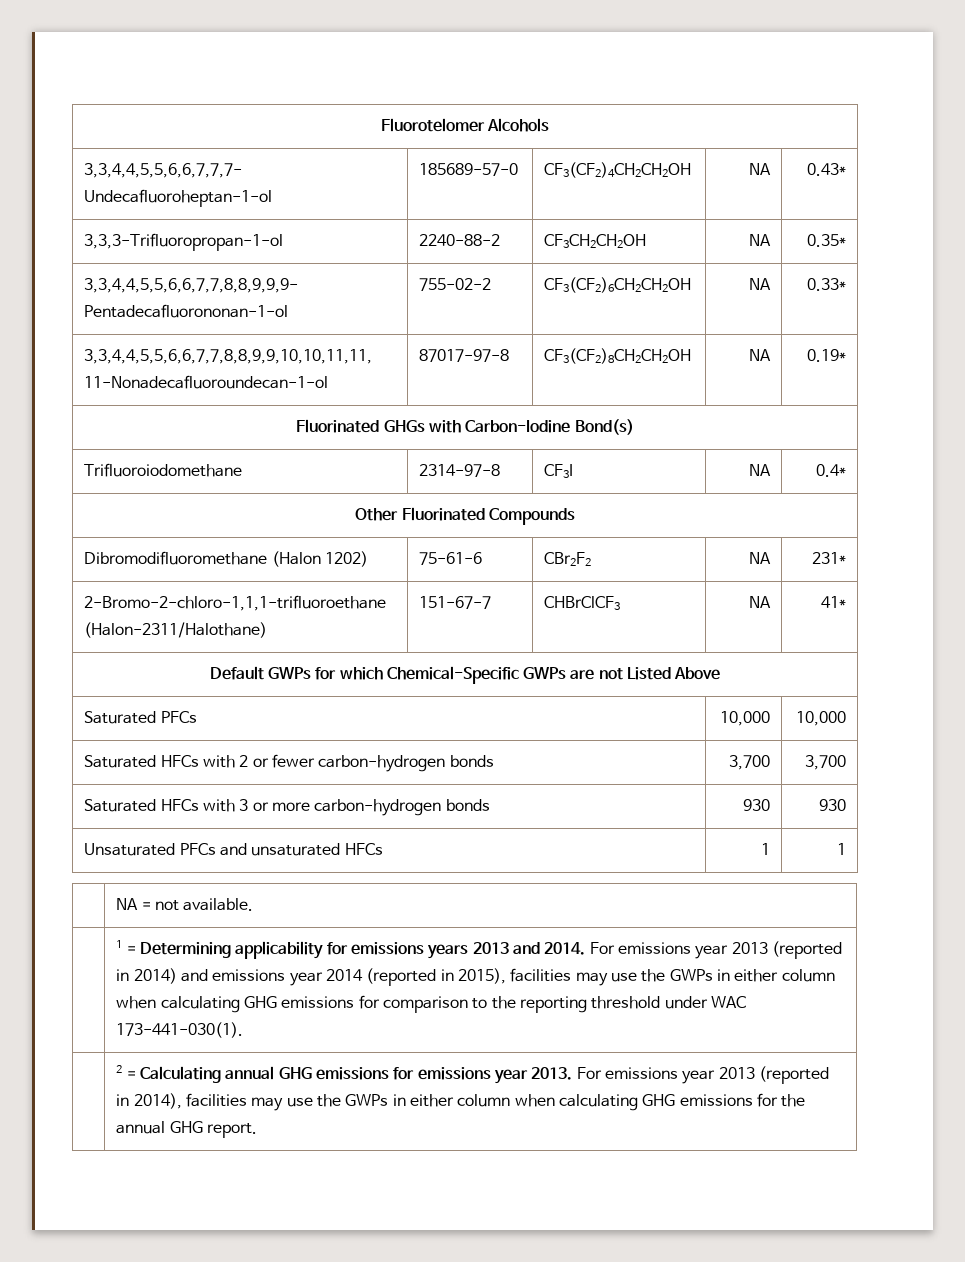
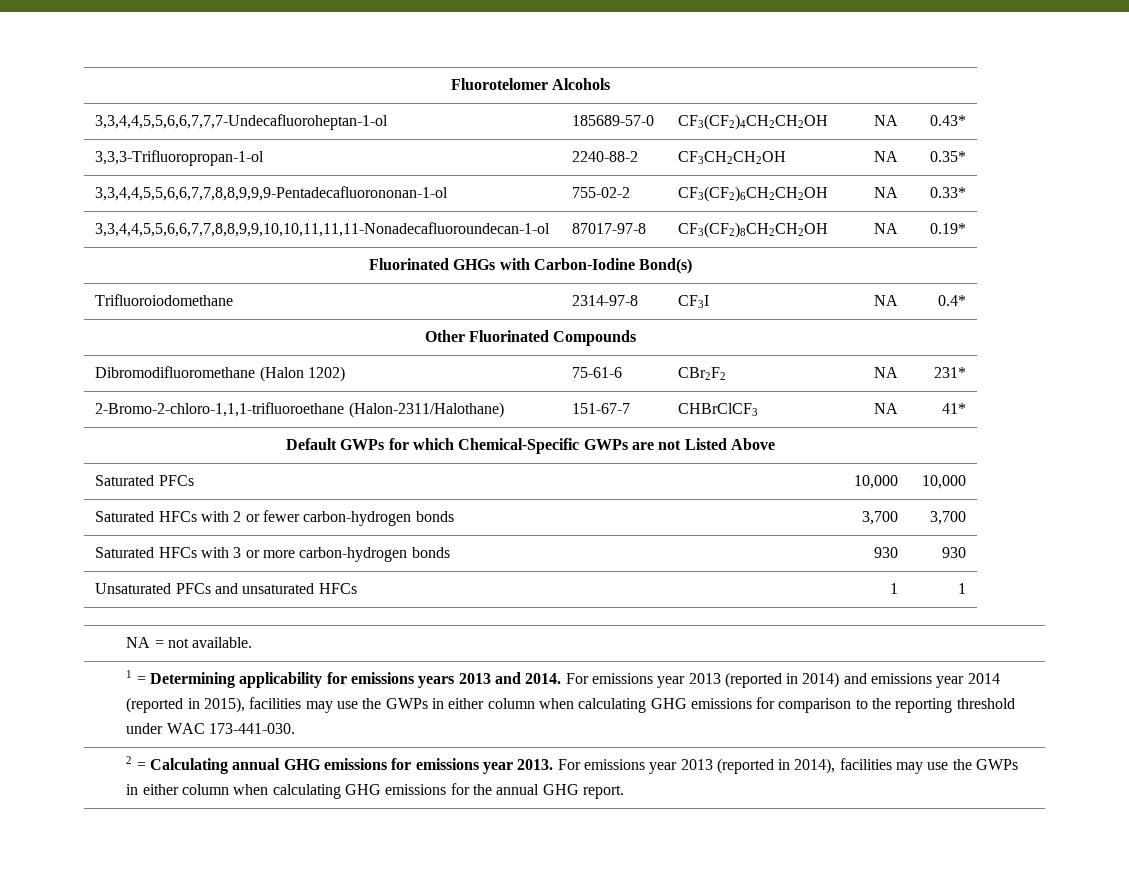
[116,1022,244,1038] 173-441-030(1). -> [209,723,296,734] 173-441-030.

